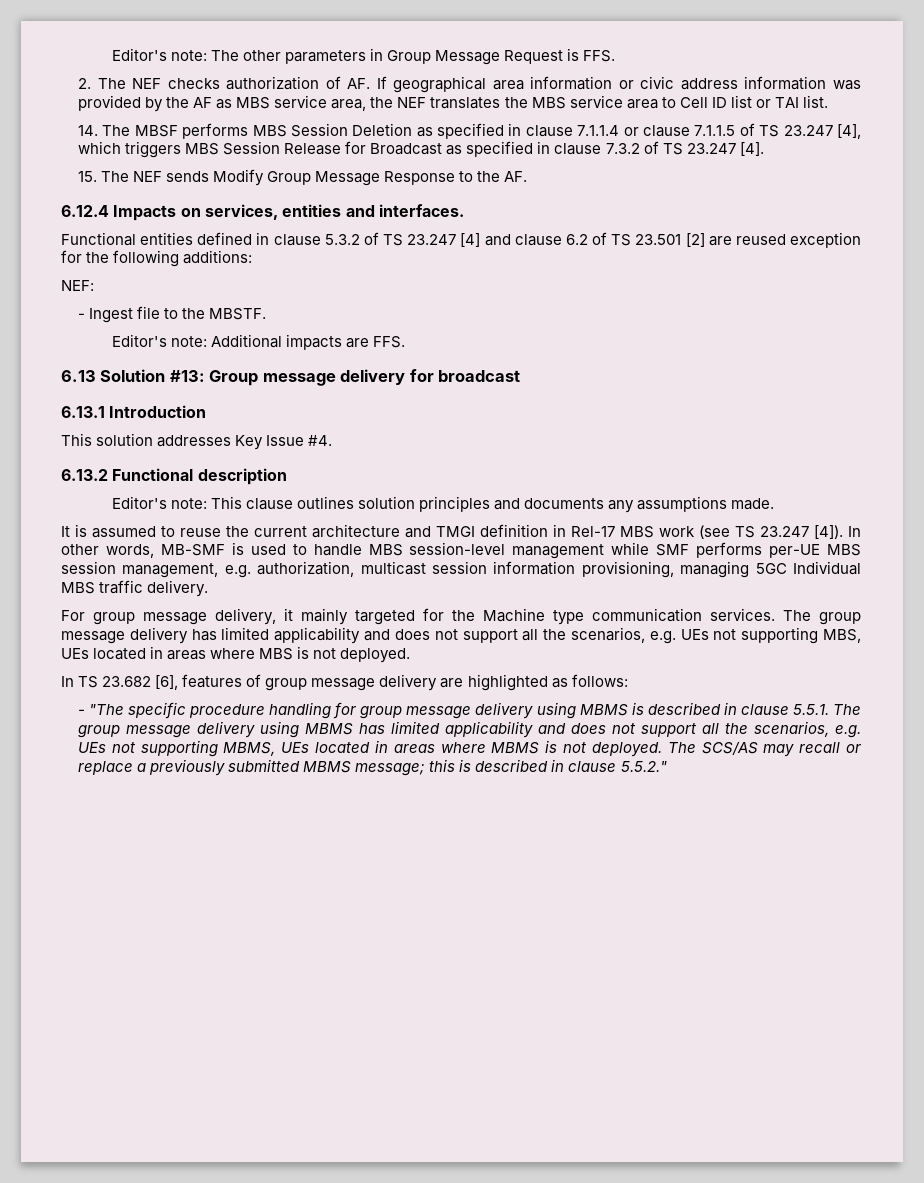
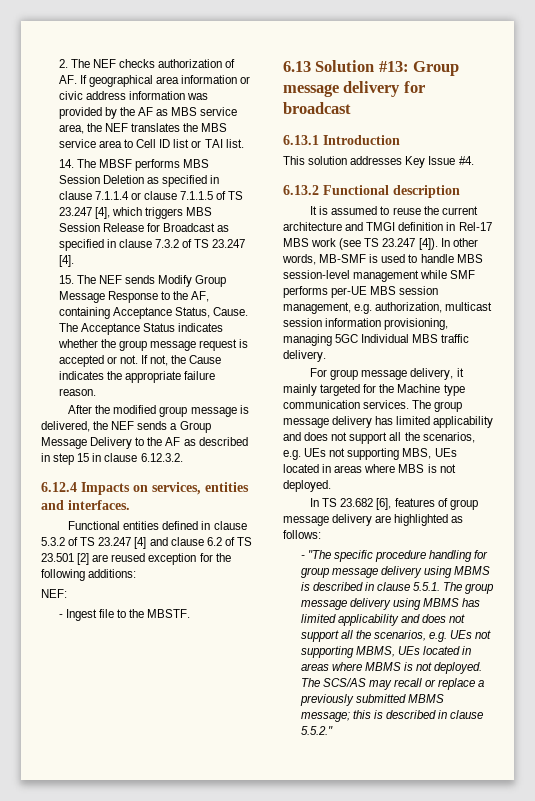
[111,48,616,65] Editor's note: The other parameters in Group Message Request is FFS. // -> (58, 63) none
[504,171,528,182] AF. -> [191,291,210,302] [58,307,249,319] [58,323,224,335] [57,339,249,351] [58,355,222,367] [58,371,216,383] [58,388,96,396] [68,405,249,417] [41,421,211,433] [41,437,248,449] [41,453,183,465] AF, containing Acceptance Status, Cause. The Acceptance Status indicates whether the group message request is accepted or not. If not, the Cause indicates the appropriate failure reason. // After the modified group message is delivered, the NEF sends a Group Message Delivery to the AF as described in step 15 in clause 6.12.3.2.
[111,334,406,350] // Editor's note: Additional impacts are FFS. -> (191, 613) none
[111,496,775,513] // Editor's note: This clause outlines solution principles and documents any assumptions made. -> (460, 191) none

